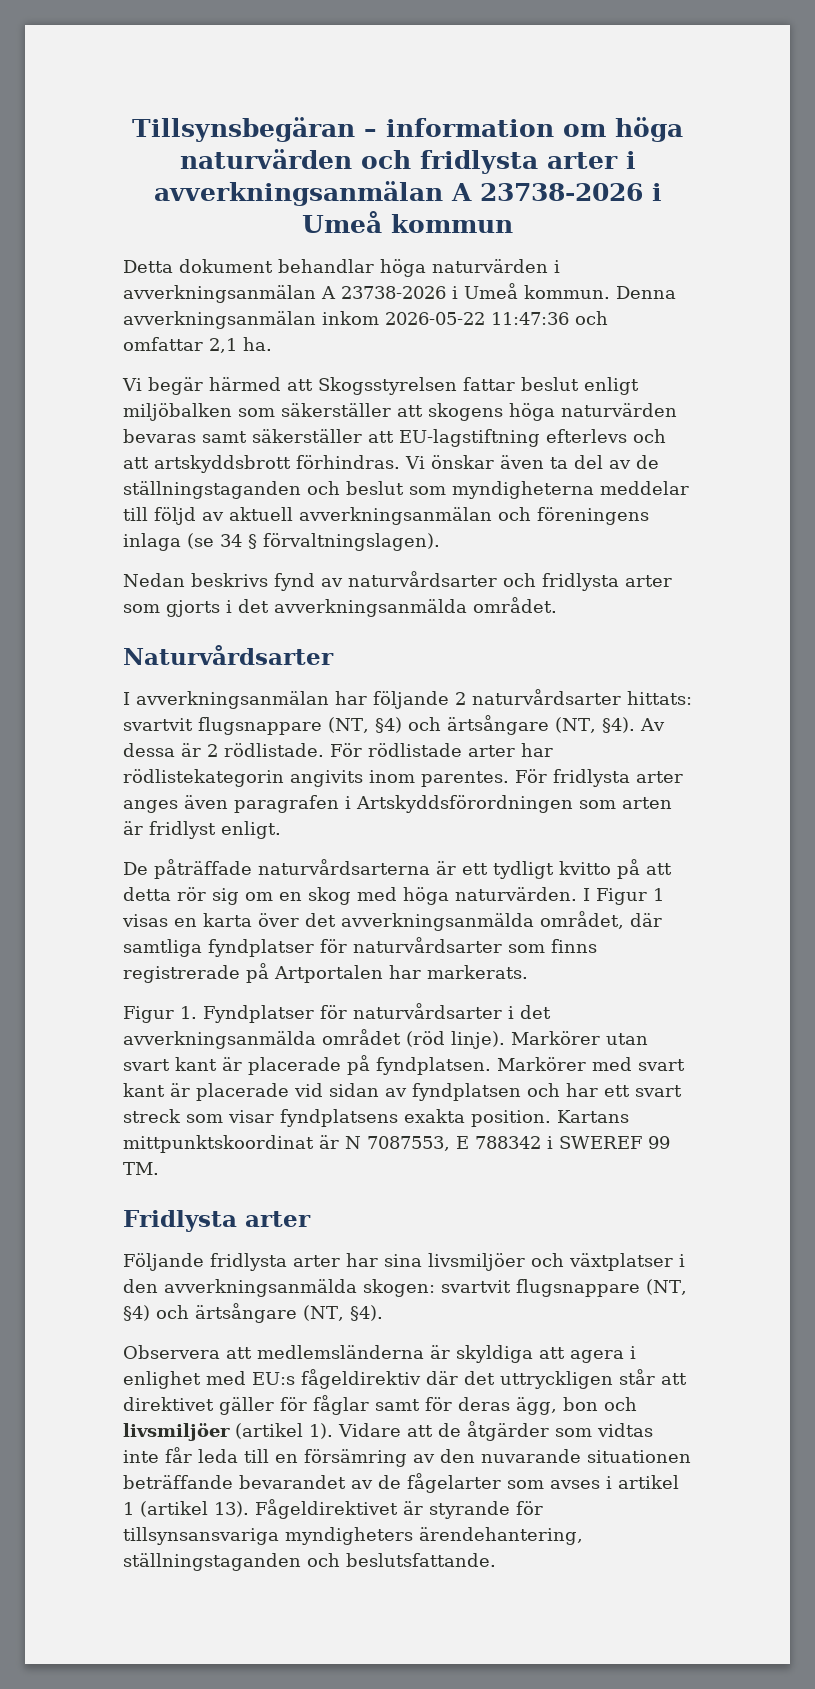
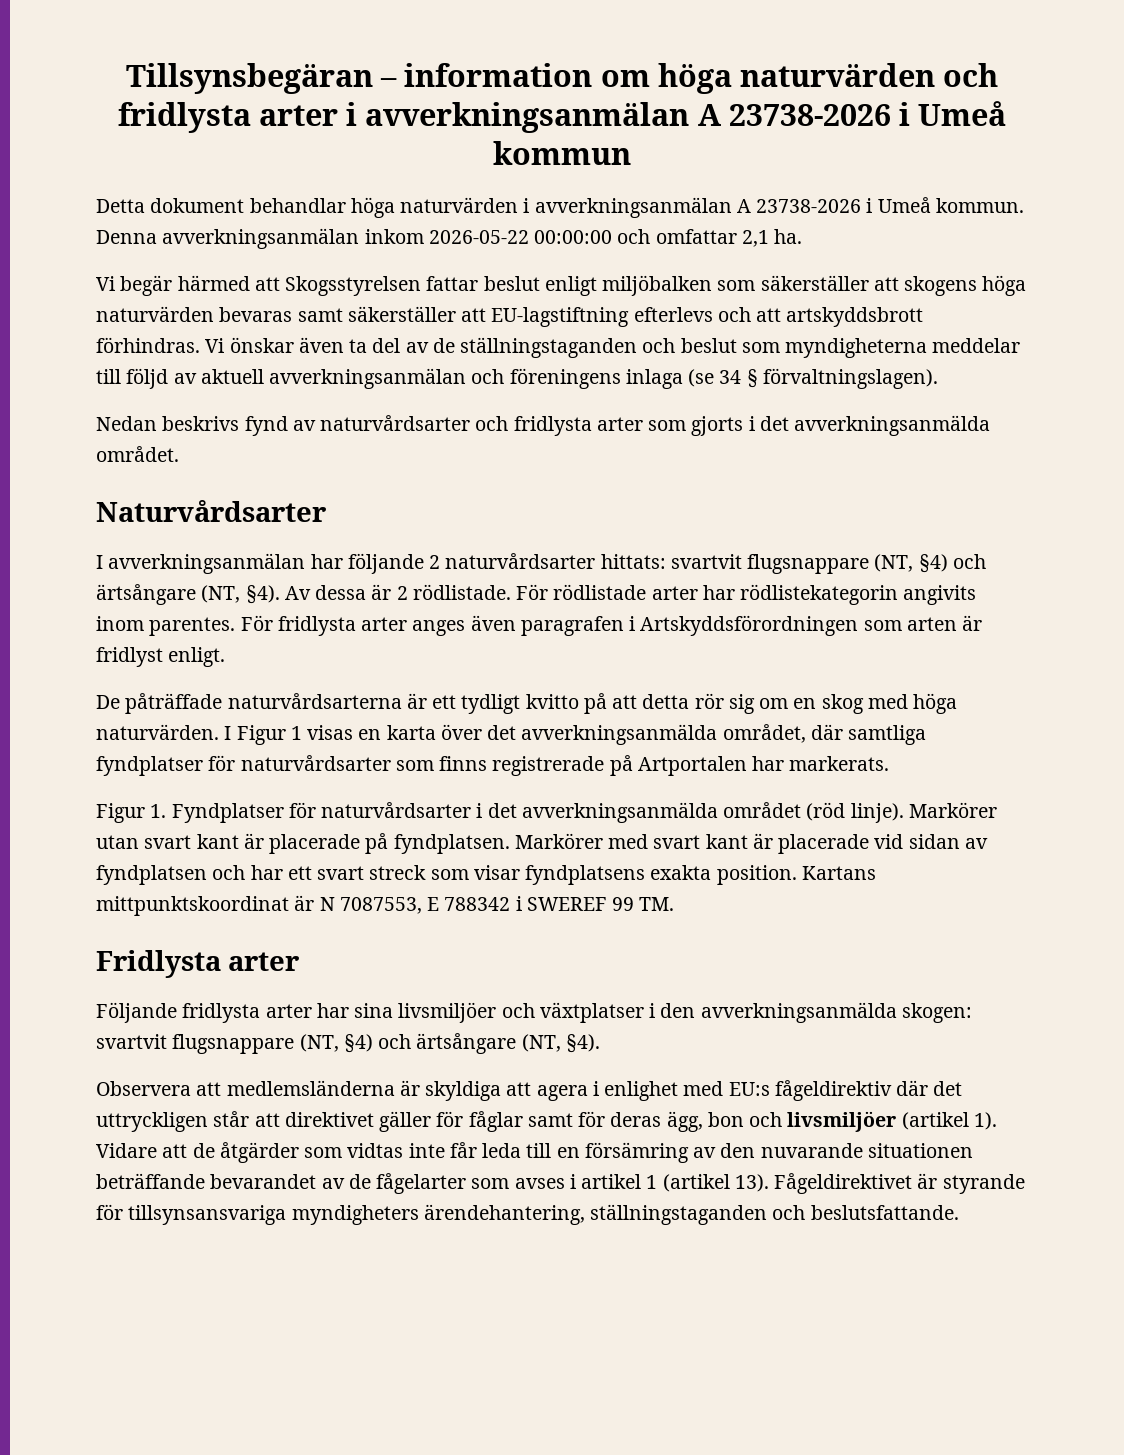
[491,312,569,325] 11:47:36 -> [534,230,613,244] 00:00:00

